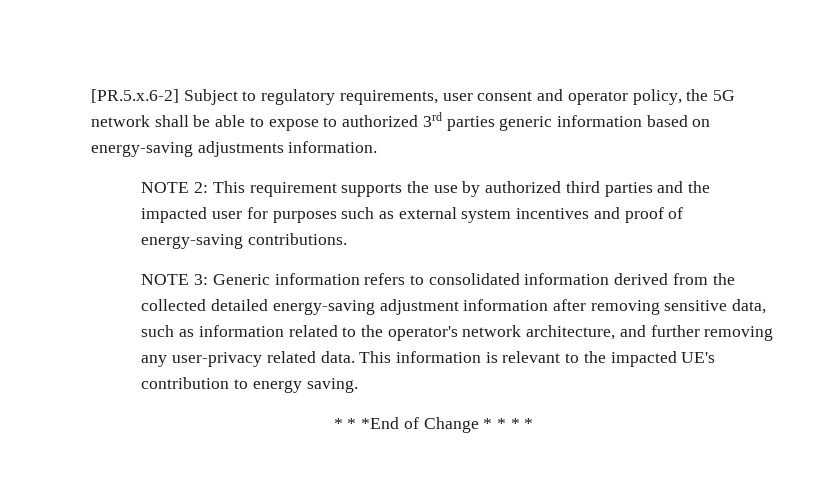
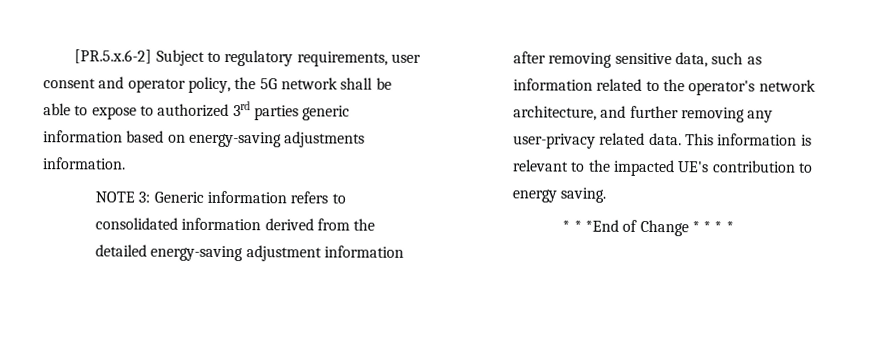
[141,181,711,197] [141,207,684,223] [141,233,348,249] // NOTE 2: This requirement supports the use by authorized third parties and the impacted user for purposes such as external system incentives and proof of energy-saving contributions. -> (126, 163) none
[141,299,207,311] collected -> (376, 224) none

